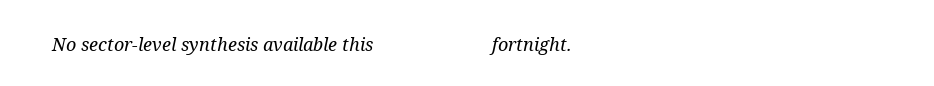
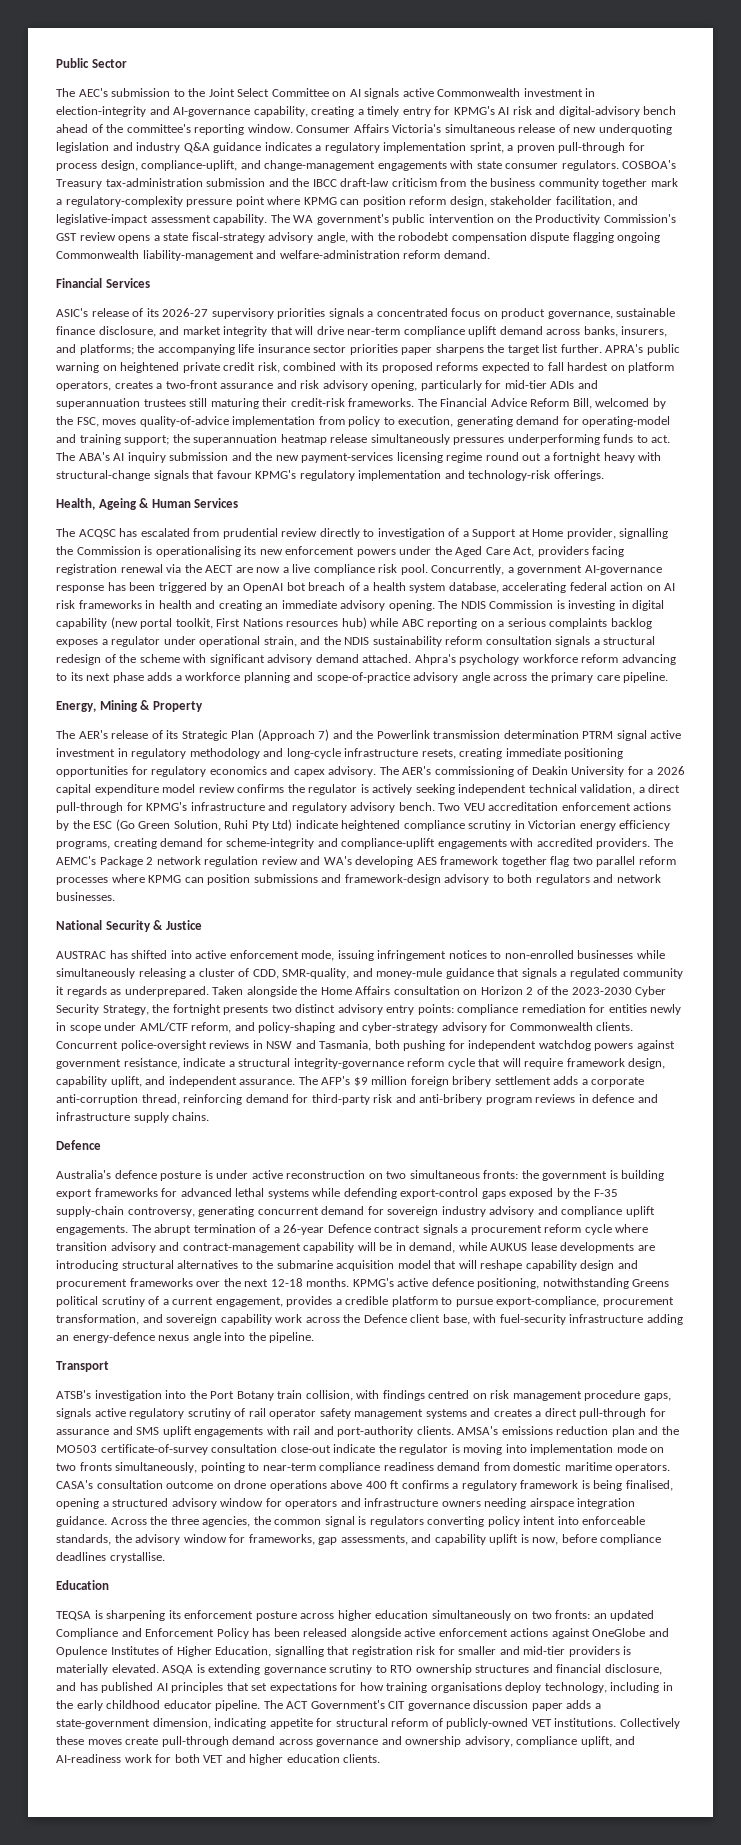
[51,37,572,55] No sector-level synthesis available this fortnight. -> [56,58,127,68] [56,88,596,99] [56,106,677,117] [56,124,672,135] [56,142,645,153] [56,160,677,171] [56,178,678,189] [56,196,639,207] [56,214,676,225] [56,232,661,243] [56,250,490,261] [56,278,150,288] [56,308,676,319] [56,326,668,337] [56,344,680,355] [56,362,675,373] [56,380,598,391] [56,398,666,409] [56,416,671,427] [56,434,671,445] [56,452,662,463] [56,470,604,481] [56,498,239,510] [56,528,669,539] [56,546,625,557] [56,564,662,575] [56,582,676,593] [56,600,665,611] [56,617,652,629] [56,636,656,647] [56,654,676,665] [56,672,669,683] [56,700,203,712] [56,729,682,741] [56,748,624,759] [56,766,685,777] [56,784,681,795] [56,802,672,813] [56,819,671,831] [56,838,673,849] [56,856,676,867] [56,874,661,885] [56,892,115,901] [56,920,202,932] [56,950,665,961] [56,968,684,979] [56,986,667,997] [56,1004,682,1015] [56,1022,634,1033] [56,1040,675,1051] [56,1058,666,1069] [56,1076,645,1087] [56,1094,658,1105] [56,1112,210,1123] [56,1140,101,1150] [56,1170,665,1181] [56,1188,618,1199] [56,1206,655,1217] [56,1224,649,1235] [56,1242,655,1253] [56,1260,638,1271] [56,1278,670,1289] [56,1296,674,1307] [56,1314,683,1325] [56,1332,315,1343] [56,1361,109,1372] [56,1390,671,1401] [56,1408,666,1419] [56,1426,679,1437] [56,1444,665,1455] [56,1462,671,1473] [56,1480,673,1491] [56,1498,636,1509] [56,1516,646,1527] [56,1534,662,1545] [56,1552,165,1563] [56,1580,109,1590] [56,1610,655,1621] [56,1628,669,1639] [56,1646,632,1657] [56,1664,662,1675] [56,1682,673,1693] [56,1700,601,1711] [56,1718,680,1729] [56,1736,636,1747] [56,1754,381,1765] Public Sector // The AEC's submission to the Joint Select Committee on AI signals active Commonwealth investment in election-integrity and AI-governance capability, creating a timely entry for KPMG's AI risk and digital-advisory bench ahead of the committee's reporting window. Consumer Affairs Victoria's simultaneous release of new underquoting legislation and industry Q&A guidance indicates a regulatory implementation sprint, a proven pull-through for process design, compliance-uplift, and change-management engagements with state consumer regulators. COSBOA's Treasury tax-administration submission and the IBCC draft-law criticism from the business community together mark a regulatory-complexity pressure point where KPMG can position reform design, stakeholder facilitation, and legislative-impact assessment capability. The WA government's public intervention on the Productivity Commission's GST review opens a state fiscal-strategy advisory angle, with the robodebt compensation dispute flagging ongoing Commonwealth liability-management and welfare-administration reform demand. // Financial Services // ASIC's release of its 2026-27 supervisory priorities signals a concentrated focus on product governance, sustainable finance disclosure, and market integrity that will drive near-term compliance uplift demand across banks, insurers, and platforms; the accompanying life insurance sector priorities paper sharpens the target list further. APRA's public warning on heightened private credit risk, combined with its proposed reforms expected to fall hardest on platform operators, creates a two-front assurance and risk advisory opening, particularly for mid-tier ADIs and superannuation trustees still maturing their credit-risk frameworks. The Financial Advice Reform Bill, welcomed by the FSC, moves quality-of-advice implementation from policy to execution, generating demand for operating-model and training support; the superannuation heatmap release simultaneously pressures underperforming funds to act. The ABA's AI inquiry submission and the new payment-services licensing regime round out a fortnight heavy with structural-change signals that favour KPMG's regulatory implementation and technology-risk offerings. // Health, Ageing & Human Services // The ACQSC has escalated from prudential review directly to investigation of a Support at Home provider, signalling the Commission is operationalising its new enforcement powers under the Aged Care Act, providers facing registration renewal via the AECT are now a live compliance risk pool. Concurrently, a government AI-governance response has been triggered by an OpenAI bot breach of a health system database, accelerating federal action on AI risk frameworks in health and creating an immediate advisory opening. The NDIS Commission is investing in digital capability (new portal toolkit, First Nations resources hub) while ABC reporting on a serious complaints backlog exposes a regulator under operational strain, and the NDIS sustainability reform consultation signals a structural redesign of the scheme with significant advisory demand attached. Ahpra's psychology workforce reform advancing to its next phase adds a workforce planning and scope-of-practice advisory angle across the primary care pipeline. // Energy, Mining & Property // The AER's release of its Strategic Plan (Approach 7) and the Powerlink transmission determination PTRM signal active investment in regulatory methodology and long-cycle infrastructure resets, creating immediate positioning opportunities for regulatory economics and capex advisory. The AER's commissioning of Deakin University for a 2026 capital expenditure model review confirms the regulator is actively seeking independent technical validation, a direct pull-through for KPMG's infrastructure and regulatory advisory bench. Two VEU accreditation enforcement actions by the ESC (Go Green Solution, Ruhi Pty Ltd) indicate heightened compliance scrutiny in Victorian energy efficiency programs, creating demand for scheme-integrity and compliance-uplift engagements with accredited providers. The AEMC's Package 2 network regulation review and WA's developing AES framework together flag two parallel reform processes where KPMG can position submissions and framework-design advisory to both regulators and network businesses. // National Security & Justice // AUSTRAC has shifted into active enforcement mode, issuing infringement notices to non-enrolled businesses while simultaneously releasing a cluster of CDD, SMR-quality, and money-mule guidance that signals a regulated community it regards as underprepared. Taken alongside the Home Affairs consultation on Horizon 2 of the 2023-2030 Cyber Security Strategy, the fortnight presents two distinct advisory entry points: compliance remediation for entities newly in scope under AML/CTF reform, and policy-shaping and cyber-strategy advisory for Commonwealth clients. Concurrent police-oversight reviews in NSW and Tasmania, both pushing for independent watchdog powers against government resistance, indicate a structural integrity-governance reform cycle that will require framework design, capability uplift, and independent assurance. The AFP's $9 million foreign bribery settlement adds a corporate anti-corruption thread, reinforcing demand for third-party risk and anti-bribery program reviews in defence and infrastructure supply chains. // Defence // Australia's defence posture is under active reconstruction on two simultaneous fronts: the government is building export frameworks for advanced lethal systems while defending export-control gaps exposed by the F-35 supply-chain controversy, generating concurrent demand for sovereign industry advisory and compliance uplift engagements. The abrupt termination of a 26-year Defence contract signals a procurement reform cycle where transition advisory and contract-management capability will be in demand, while AUKUS lease developments are introducing structural alternatives to the submarine acquisition model that will reshape capability design and procurement frameworks over the next 12-18 months. KPMG's active defence positioning, notwithstanding Greens political scrutiny of a current engagement, provides a credible platform to pursue export-compliance, procurement transformation, and sovereign capability work across the Defence client base, with fuel-security infrastructure adding an energy-defence nexus angle into the pipeline. // Transport // ATSB's investigation into the Port Botany train collision, with findings centred on risk management procedure gaps, signals active regulatory scrutiny of rail operator safety management systems and creates a direct pull-through for assurance and SMS uplift engagements with rail and port-authority clients. AMSA's emissions reduction plan and the MO503 certificate-of-survey consultation close-out indicate the regulator is moving into implementation mode on two fronts simultaneously, pointing to near-term compliance readiness demand from domestic maritime operators. CASA's consultation outcome on drone operations above 400 ft confirms a regulatory framework is being finalised, opening a structured advisory window for operators and infrastructure owners needing airspace integration guidance. Across the three agencies, the common signal is regulators converting policy intent into enforceable standards, the advisory window for frameworks, gap assessments, and capability uplift is now, before compliance deadlines crystallise. // Education // TEQSA is sharpening its enforcement posture across higher education simultaneously on two fronts: an updated Compliance and Enforcement Policy has been released alongside active enforcement actions against OneGlobe and Opulence Institutes of Higher Education, signalling that registration risk for smaller and mid-tier providers is materially elevated. ASQA is extending governance scrutiny to RTO ownership structures and financial disclosure, and has published AI principles that set expectations for how training organisations deploy technology, including in the early childhood educator pipeline. The ACT Government's CIT governance discussion paper adds a state-government dimension, indicating appetite for structural reform of publicly-owned VET institutions. Collectively these moves create pull-through demand across governance and ownership advisory, compliance uplift, and AI-readiness work for both VET and higher education clients.

